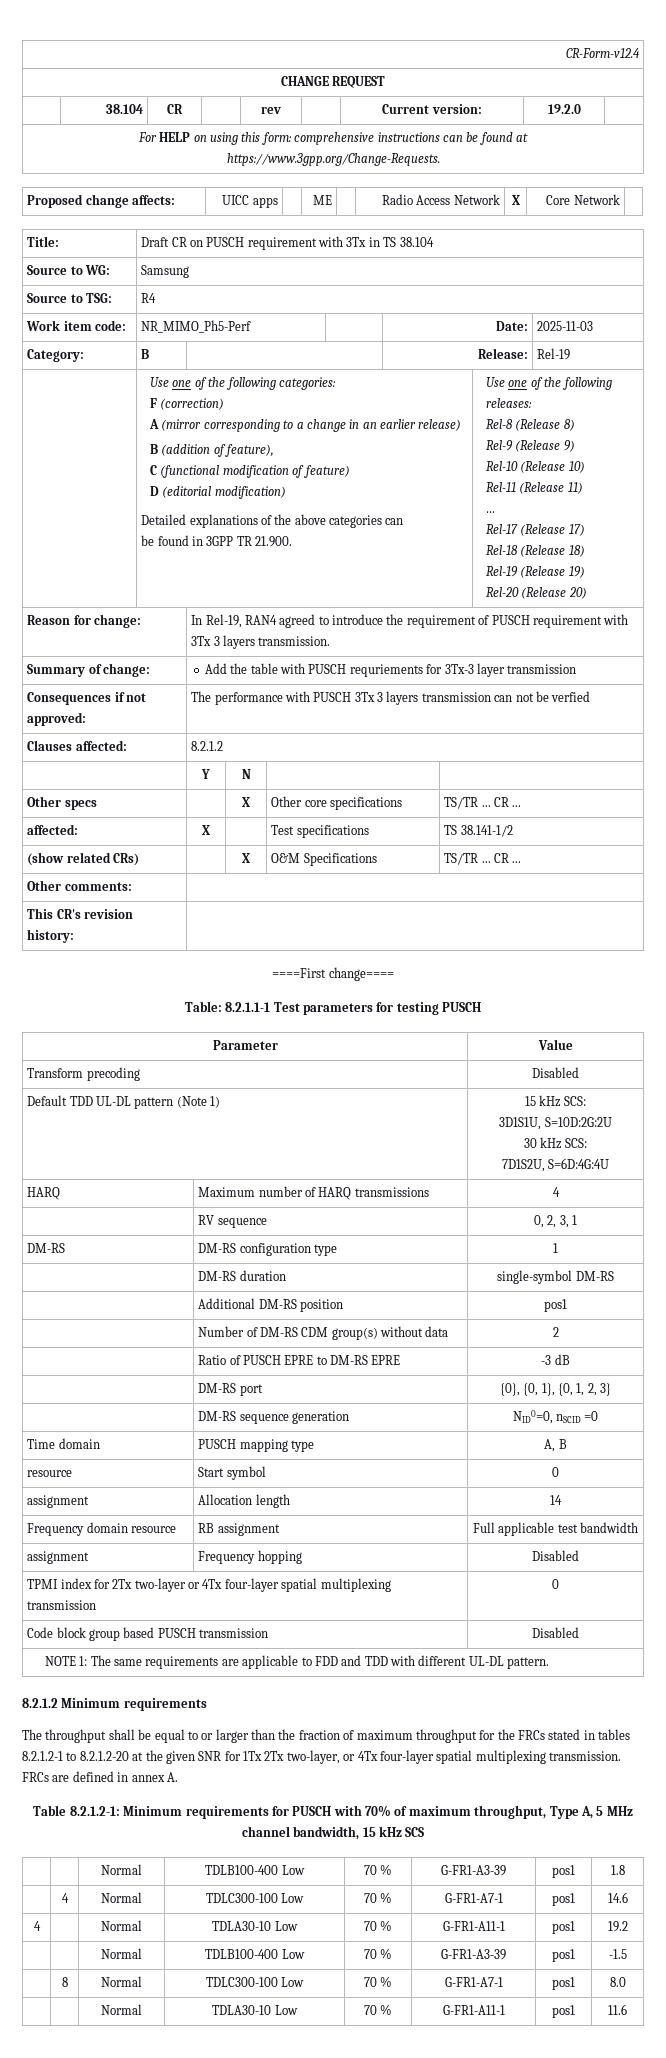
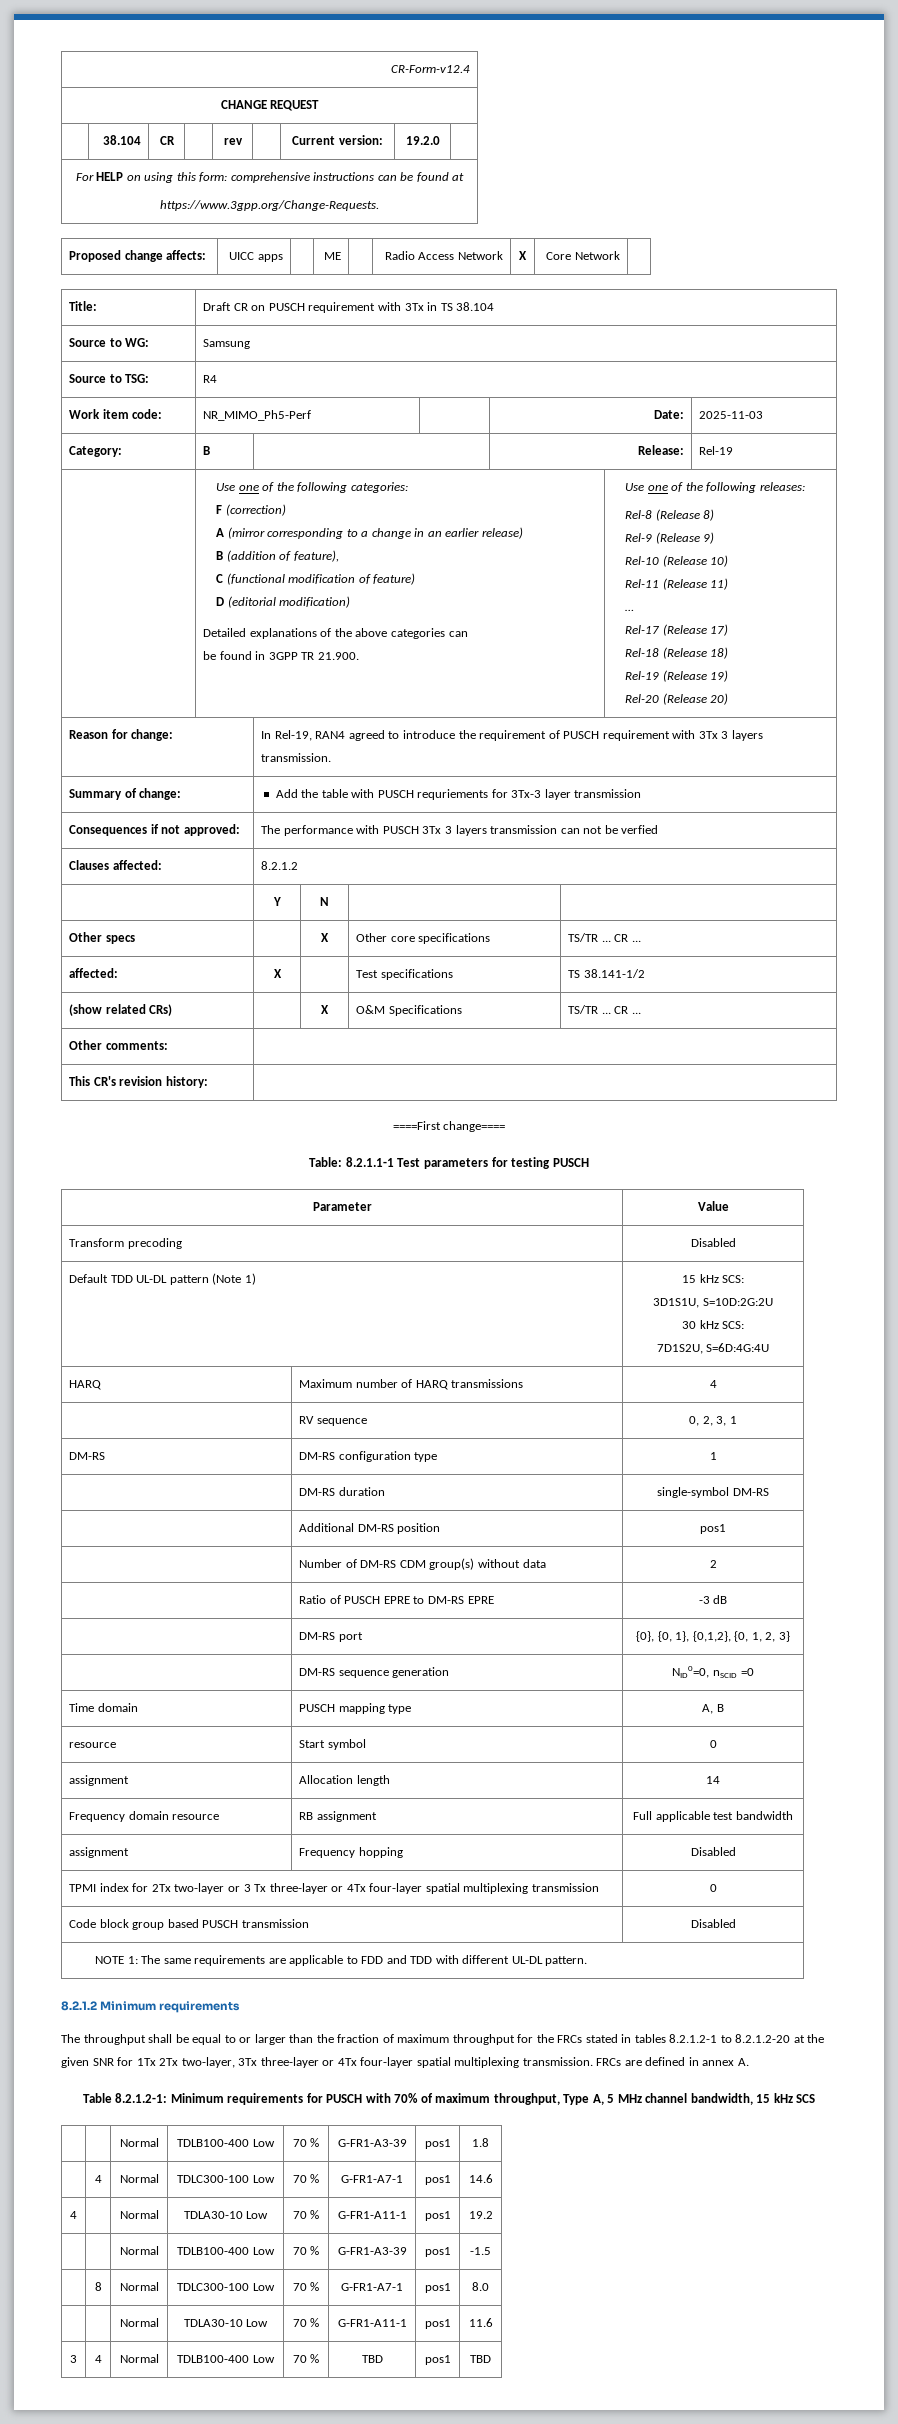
(555, 1389) none -> [692,1631,731,1642] {0,1,2},
(201, 1585) none -> [243,1883,344,1894] 3 Tx three-layer or
(340, 1757) none -> [238,2057,319,2068] 3Tx three-layer
(627, 2009) none -> [70,2355,77,2363] [94,2355,102,2363] [119,2354,159,2363] [177,2355,275,2363] [292,2354,320,2363] [361,2355,383,2363] [424,2355,451,2365] [470,2355,491,2363] // 3 | 4 | Normal | TDLB100-400 Low | 70 % | TBD | pos1 | TBD

